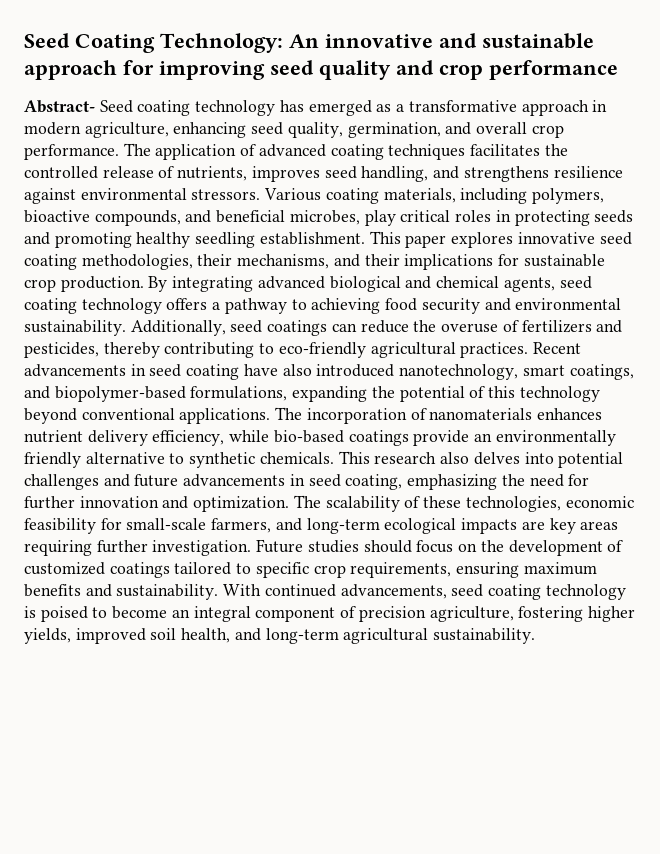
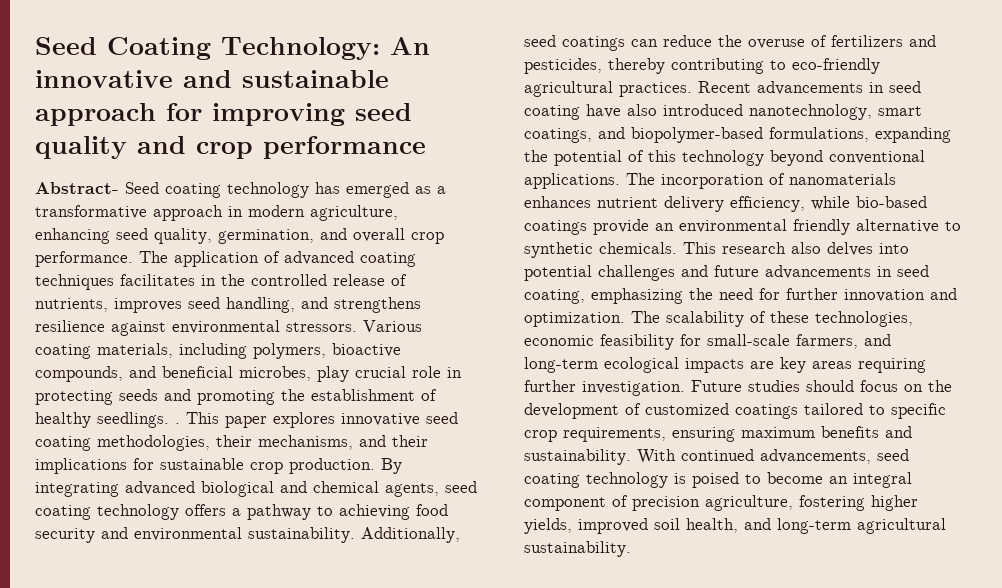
(541, 150) none -> [201,275,216,286] in
[400,210,492,222] critical roles -> [355,366,441,378] crucial role
[136,232,365,248] healthy seedling establishment. -> [281,389,437,401] [35,412,180,428] the establishment of healthy seedlings. .
[495,430,616,446] environmentally -> [679,219,787,233] environmental

